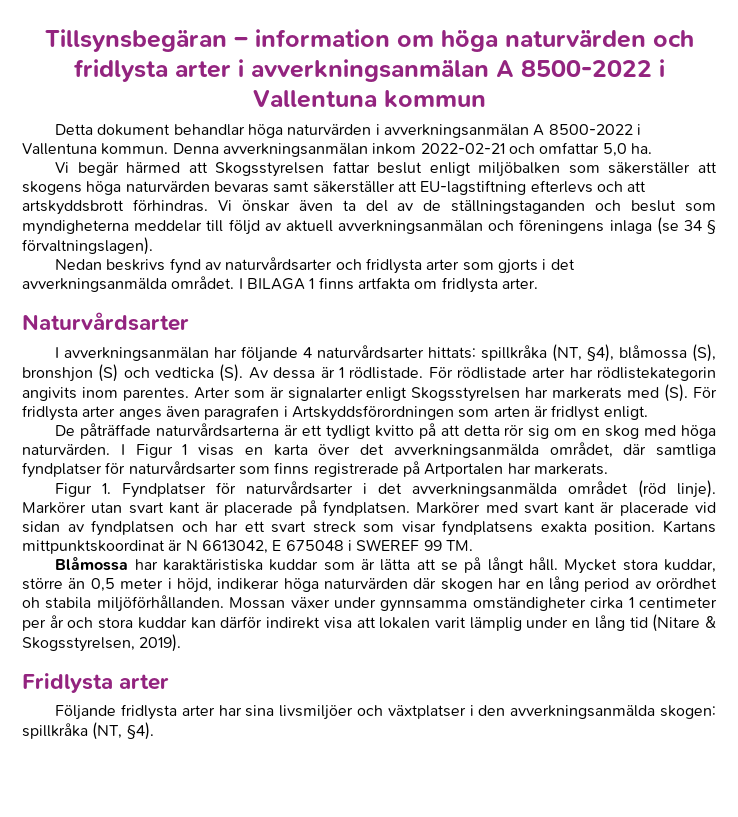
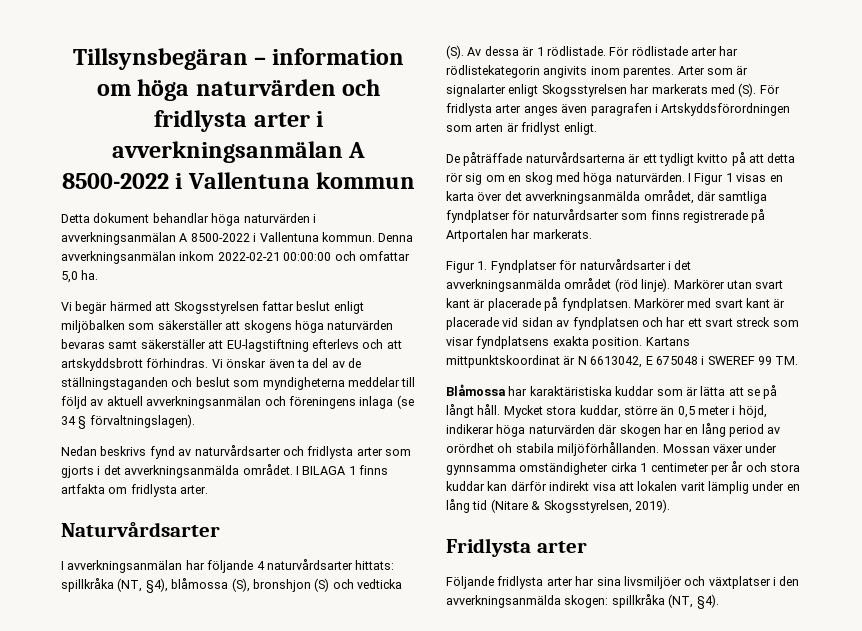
(505, 148) none -> [283,252,332,261] 00:00:00

